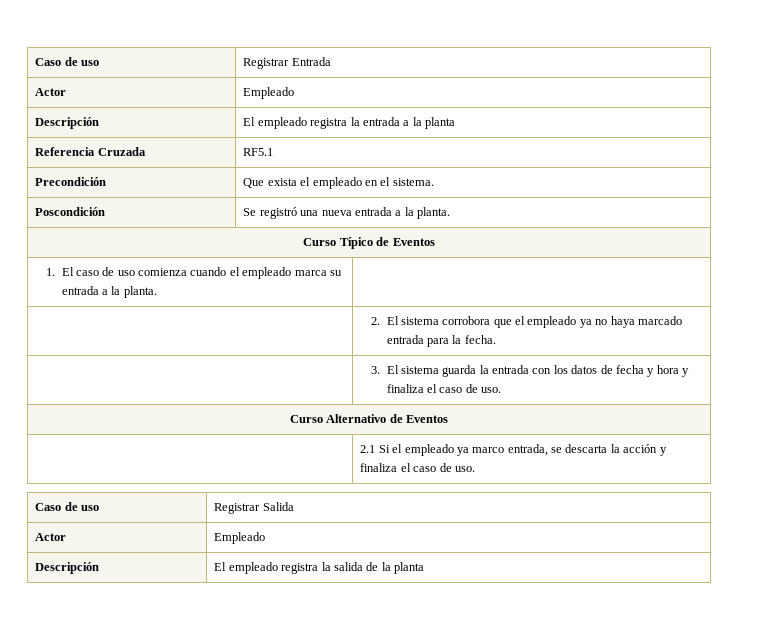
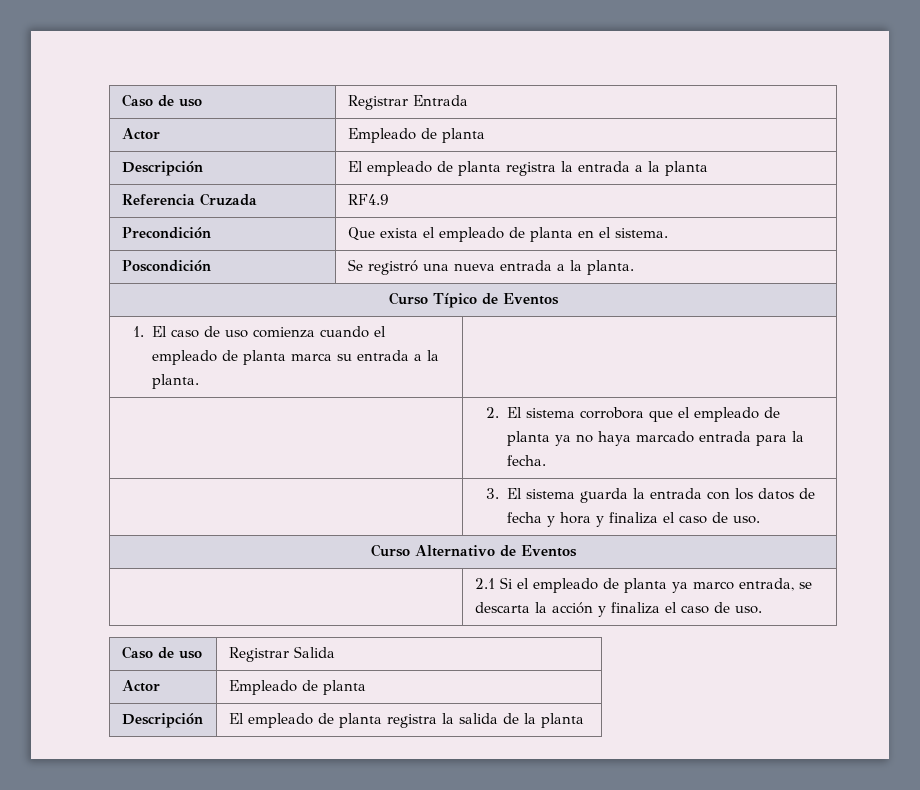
[35,117,100,129] [243,117,307,129] // Descripción | El empleado -> [420,128,485,143] [121,161,203,176] [347,161,501,176] de planta // Descripción | El empleado de planta
[243,148,274,156] RF5.1 -> [347,194,389,205] RF4.9
(362, 183) none -> [508,227,573,242] de planta
(292, 273) none -> [221,350,286,365] de planta
(577, 322) none -> [763,407,780,418] [506,431,550,446] de planta
(454, 450) none -> [602,578,667,593] de planta
[35,562,100,574] [214,562,278,574] // Descripción | El empleado -> [301,680,366,695] [121,713,203,728] [228,713,382,728] de planta // Descripción | El empleado de planta

